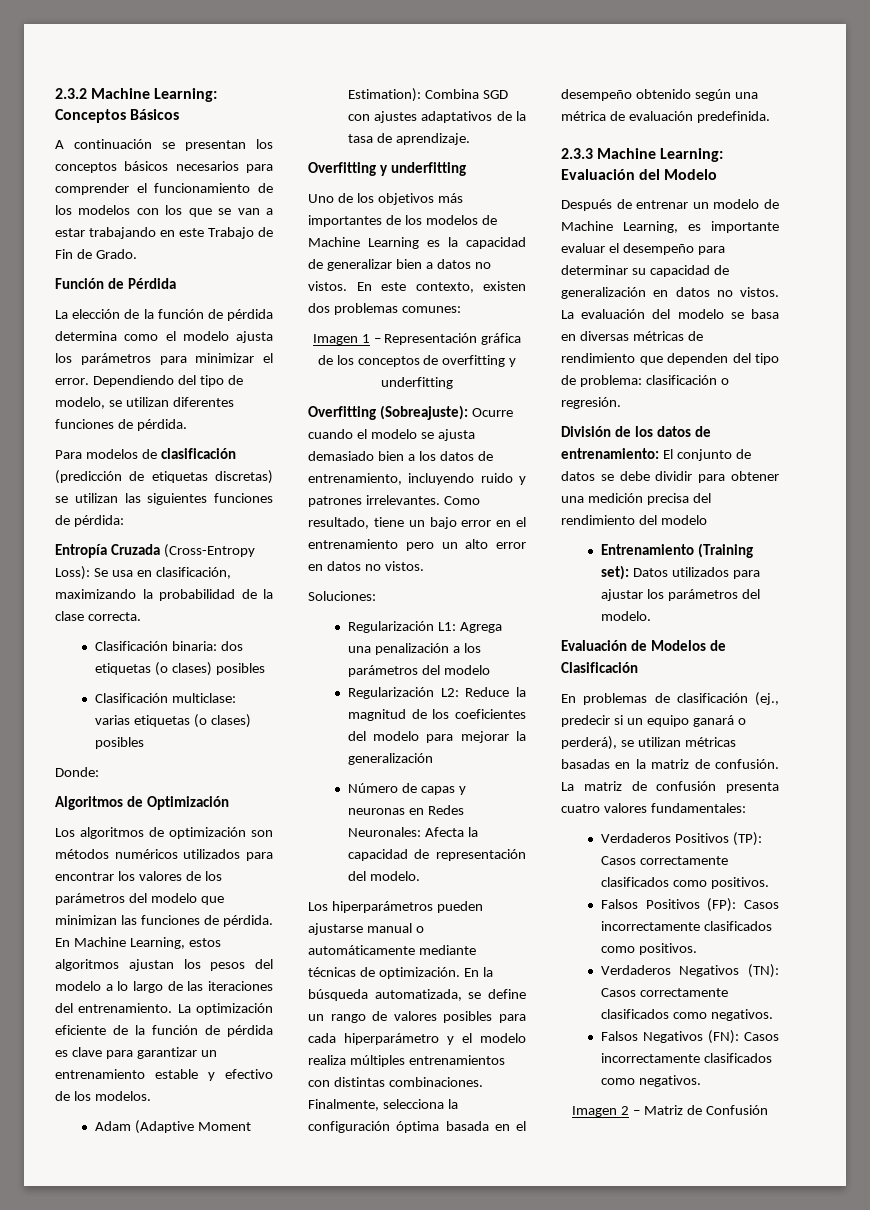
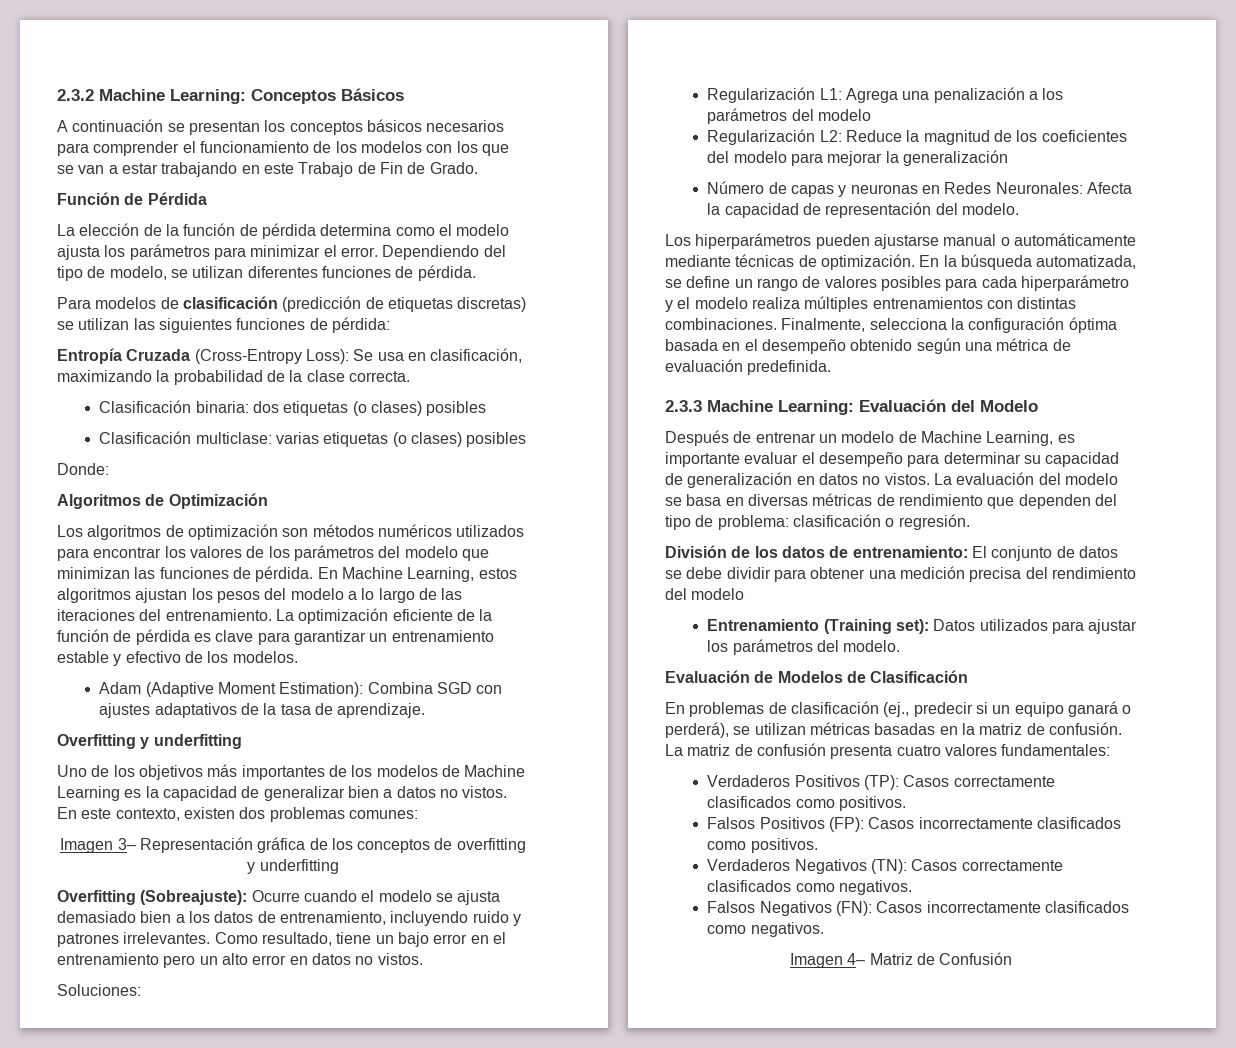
[361,334,381,343] 1 – -> [117,838,136,850] 3–
[621,1106,641,1115] 2 – -> [847,953,866,965] 4–

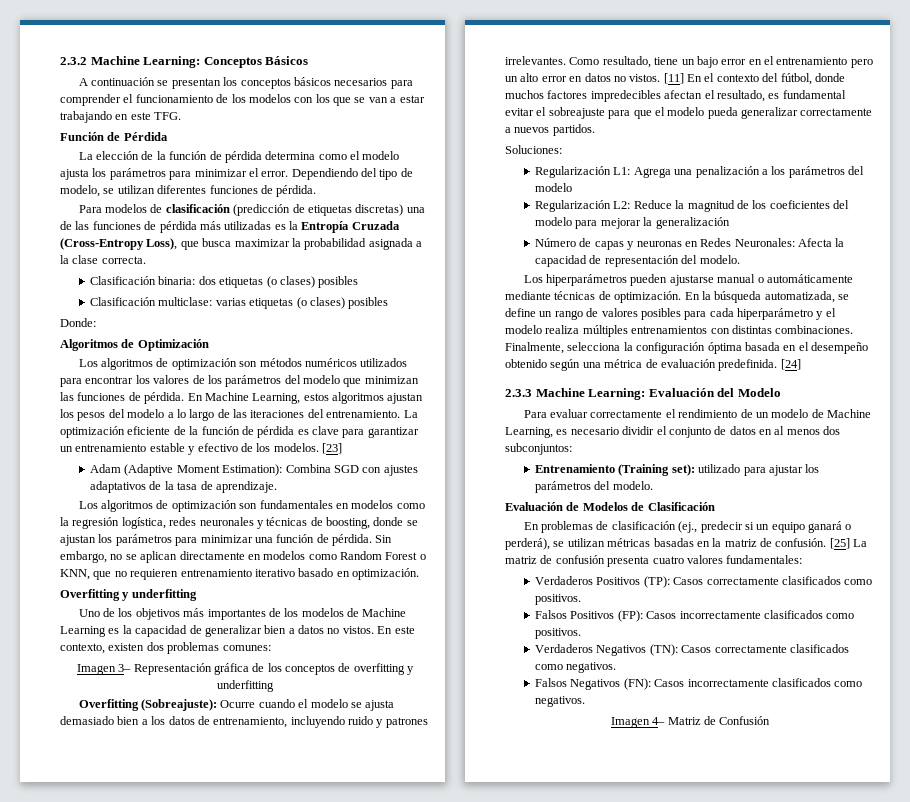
[298,162,478,177] Trabajo de Fin de Grado. -> [154,112,182,120] TFG.
[57,317,390,333] [57,348,523,364] [57,370,285,385] se utilizan las siguientes funciones de pérdida: // Entropía Cruzada (Cross-Entropy Loss): Se usa en clasificación, maximizando la probabilidad de -> [406,207,425,213] [60,221,400,233] [60,238,422,250] una de las funciones de pérdida más utilizadas es la Entropía Cruzada (Cross-Entropy Loss), que busca maximizar la probabilidad asignada a
(298, 657) none -> [322,443,342,454] [23]
(426, 710) none -> [78,500,425,512] [60,517,418,529] [60,534,393,546] [60,551,426,563] [60,568,419,580] // Los algoritmos de optimización son fundamentales en modelos como la regresión logística, redes neuronales y técnicas de boosting, donde se ajustan los parámetros para minimizar una función de pérdida. Sin embargo, no se aplican directamente en modelos como Random Forest o KNN, que no requieren entrenamiento iterativo basado en optimización.
(423, 959) none -> [663,73,845,85] [505,90,846,102] [505,107,873,119] [505,124,595,136] [11] En el contexto del fútbol, donde muchos factores impredecibles afectan el resultado, es fundamental evitar el sobreajuste para que el modelo pueda generalizar correctamente a nuevos partidos.
(832, 367) none -> [780,359,801,370] [24]
[665,430,816,446] Después de entrenar -> [523,409,753,418] Para evaluar correctamente el rendimiento de
[665,452,1120,467] [665,472,1118,488] [665,493,1117,509] [665,514,970,530] [665,545,1118,561] [665,566,1136,582] [665,588,745,600] importante evaluar el desempeño para determinar su capacidad de generalización en datos no vistos. La evaluación del modelo se basa en diversas métricas de rendimiento que dependen del tipo de problema: clasificación o regresión. // División de los datos de entrenamiento: El conjunto de datos se debe dividir para obtener una medición precisa del rendimiento del modelo -> [570,426,841,438] [505,443,572,455] necesario dividir el conjunto de datos en al menos dos subconjuntos:
[933,619,1048,631] Datos utilizados -> [698,464,741,473] utilizado
(1122, 728) none -> [829,538,850,549] [25]

